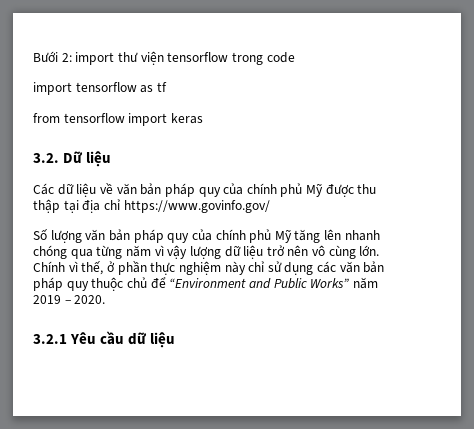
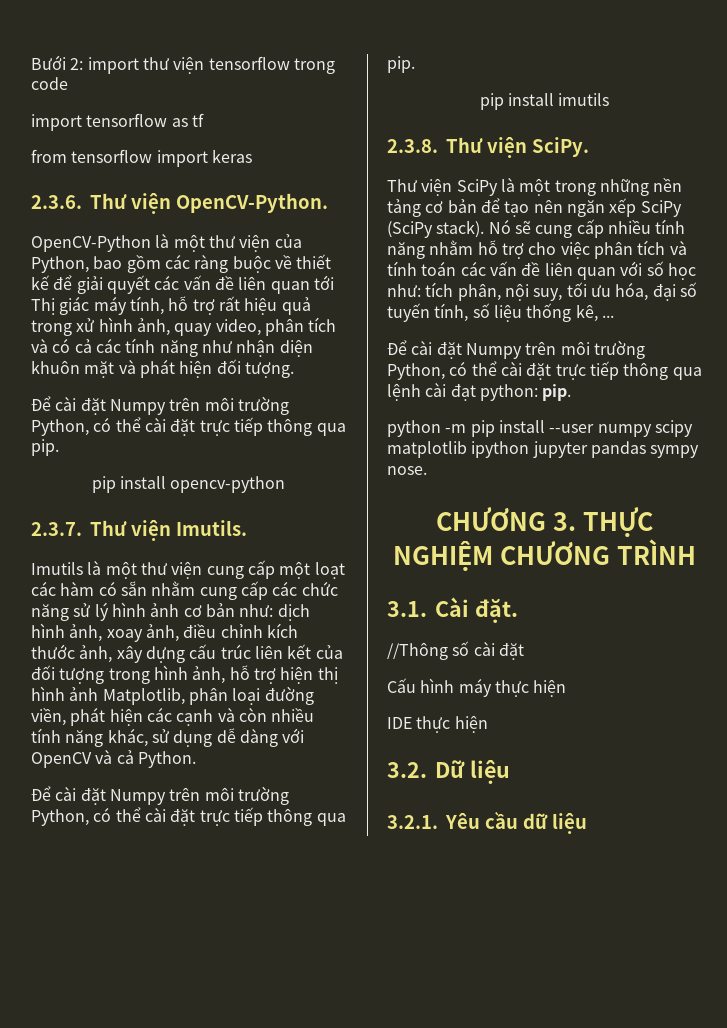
[33,151,112,167] [33,183,377,197] [33,199,270,213] [33,229,380,243] [33,245,380,259] [33,261,385,275] [33,277,378,291] [33,295,106,304] [33,334,67,344] 3.2. Dữ liệu // Các dữ liệu về văn bản pháp quy của chính phủ Mỹ được thu thập tại địa chỉ https://www.govinfo.gov/ // Số lượng văn bản pháp quy của chính phủ Mỹ tăng lên nhanh chóng qua từng năm vì vậy lượng dữ liệu trở nên vô cùng lớn. Chính vì thế, ở phần thực nghiệm này chỉ sử dụng các văn bản pháp quy thuộc chủ để “Environment and Public Works” năm 2019 – 2020. // 3.2.1 -> [31,193,328,214] [31,233,302,252] [31,254,332,273] [31,275,334,294] [31,296,311,315] [31,317,337,336] [31,338,313,357] [31,359,294,378] [31,396,289,415] [31,417,346,436] [31,439,59,456] [91,476,286,493] [31,520,247,541] [31,560,345,579] [31,581,338,600] [31,602,310,621] [31,623,298,642] [31,644,343,663] [31,665,338,684] [31,686,314,705] [31,707,315,726] [31,728,305,747] [31,749,196,768] [31,786,289,805] [31,807,346,826] [387,56,415,73] [479,93,610,110] [387,137,589,158] [387,177,683,196] [387,198,682,217] [387,219,686,238] [387,240,687,259] [387,261,696,280] [387,282,697,301] [387,303,614,322] [387,340,645,359] [387,361,702,380] [387,382,572,401] [387,420,693,437] [387,441,700,458] [387,466,427,475] [436,506,653,537] [393,539,696,571] [387,597,518,623] [387,641,524,660] [387,678,567,697] [387,715,488,733] [387,760,510,784] [387,815,438,829] 2.3.6. Thư viện OpenCV-Python. // OpenCV-Python là một thư viện của Python, bao gồm các ràng buộc về thiết kế để giải quyết các vấn đề liên quan tới Thị giác máy tính, hỗ trợ rất hiệu quả trong xử hình ảnh, quay video, phân tích và có cả các tính năng như nhận diện khuôn mặt và phát hiện đối tượng. // Để cài đặt Numpy trên môi trường Python, có thể cài đặt trực tiếp thông qua pip. // pip install opencv-python // 2.3.7. Thư viện Imutils. // Imutils là một thư viện cung cấp một loạt các hàm có sẵn nhằm cung cấp các chức năng sử lý hình ảnh cơ bản như: dịch hình ảnh, xoay ảnh, điều chỉnh kích thước ảnh, xây dựng cấu trúc liên kết của đối tượng trong hình ảnh, hỗ trợ hiện thị hình ảnh Matplotlib, phân loại đường viền, phát hiện các cạnh và còn nhiều tính năng khác, sử dụng dễ dàng với OpenCV và cả Python. // Để cài đặt Numpy trên môi trường Python, có thể cài đặt trực tiếp thông qua pip. // pip install imutils // 2.3.8. Thư viện SciPy. // Thư viện SciPy là một trong những nền tảng cơ bản để tạo nên ngăn xếp SciPy (SciPy stack). Nó sẽ cung cấp nhiều tính năng nhằm hỗ trợ cho việc phân tích và tính toán các vấn đề liên quan với số học như: tích phân, nội suy, tối ưu hóa, đại số tuyến tính, số liệu thống kê, ... // Để cài đặt Numpy trên môi trường Python, có thể cài đặt trực tiếp thông qua lệnh cài đạt python: pip. // python -m pip install --user numpy scipy matplotlib ipython jupyter pandas sympy nose. // CHƯƠNG 3. THỰC NGHIỆM CHƯƠNG TRÌNH // 3.1. Cài đặt. // //Thông số cài đặt // Cấu hình máy thực hiện // IDE thực hiện // 3.2. Dữ liệu // 3.2.1.

